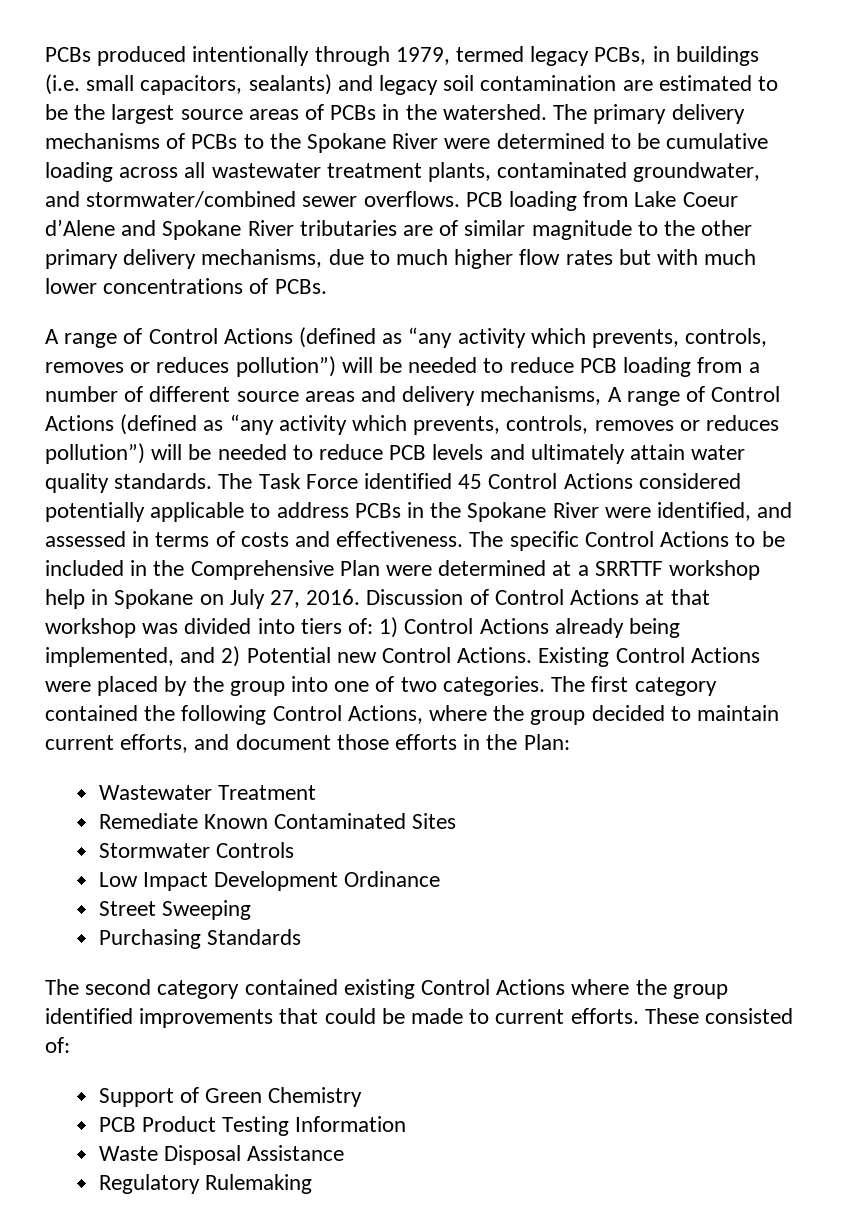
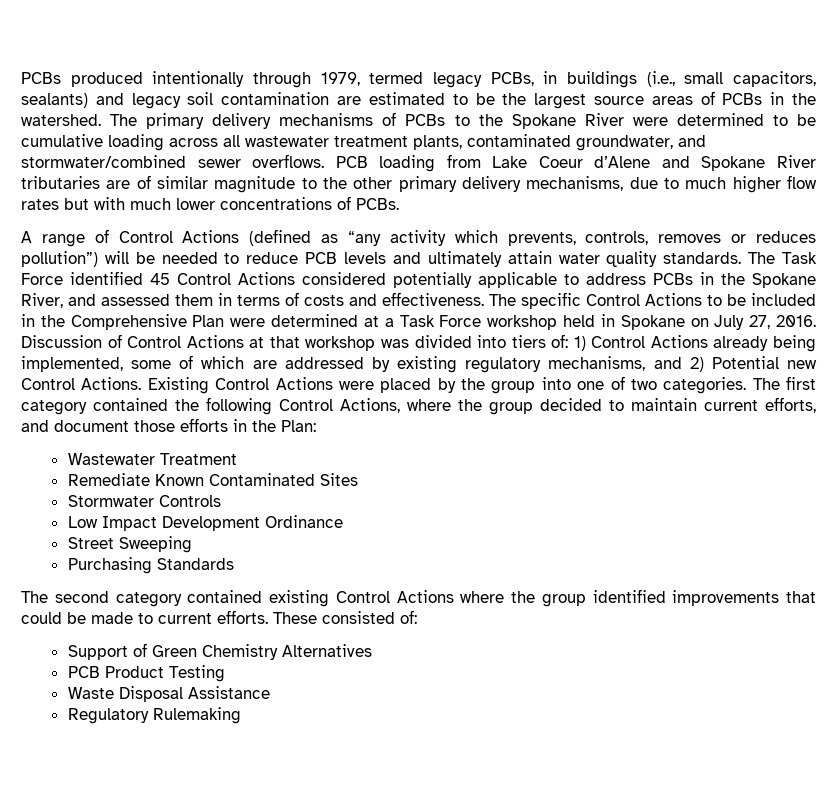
[45,74,80,95] (i.e. -> [646,71,675,87] (i.e.,
[623,357,760,377] [45,386,781,406] [45,414,780,435] [45,443,427,464] loading from a number of different source areas and delivery mechanisms, A range of Control Actions (defined as “any activity which prevents, controls, removes or reduces pollution”) will be needed to reduce PCB -> (338, 258) none
[552,502,752,521] River were identified, -> [21,293,63,308] River,
(126, 539) none -> [175,294,213,306] them
[594,560,761,580] [45,589,85,609] SRRTTF workshop help -> [399,315,596,330] Task Force workshop held
(174, 657) none -> [131,355,646,373] some of which are addressed by existing regulatory mechanisms,
(363, 1097) none -> [281,644,372,657] Alternatives
[295,1116,407,1132] Information -> (225, 673) none

